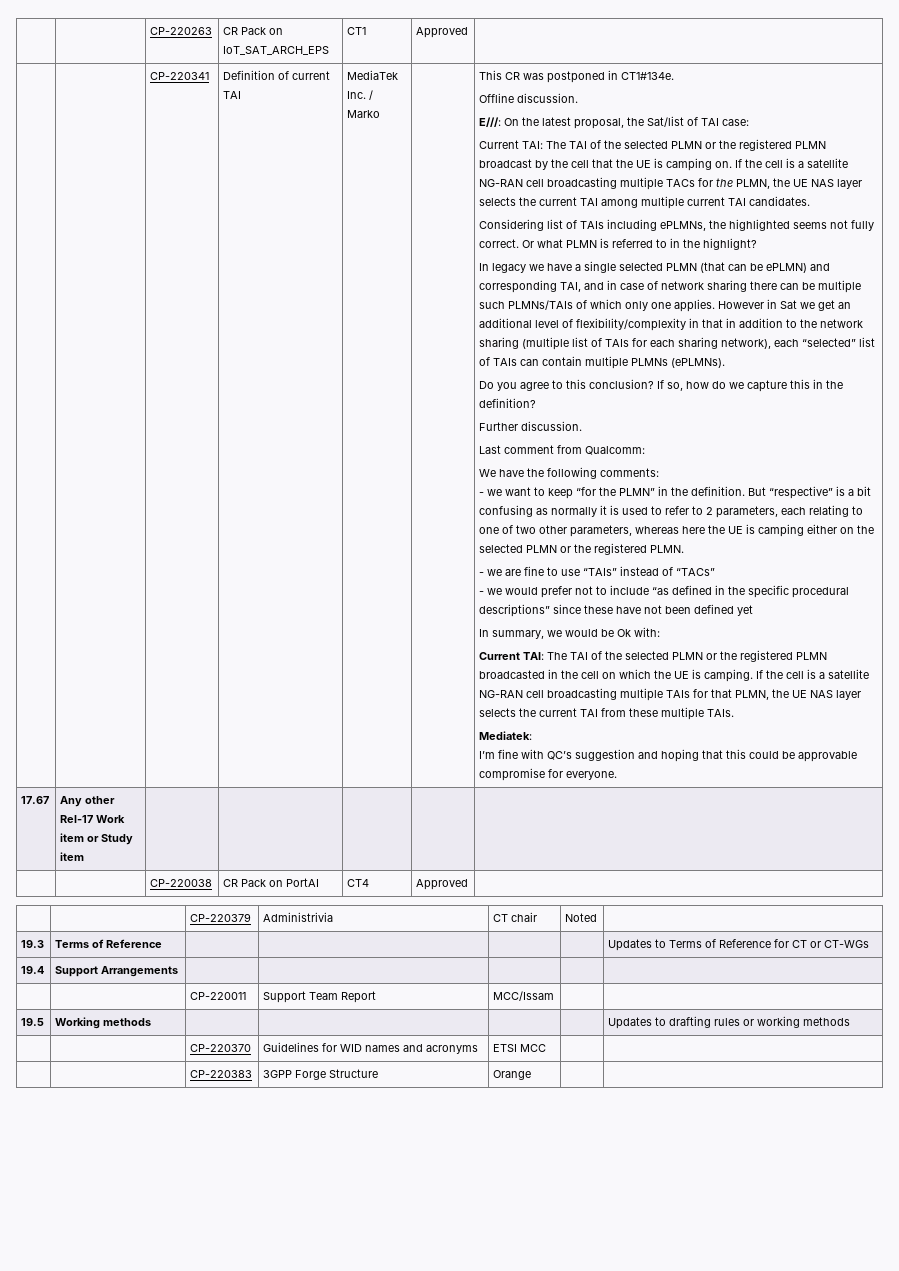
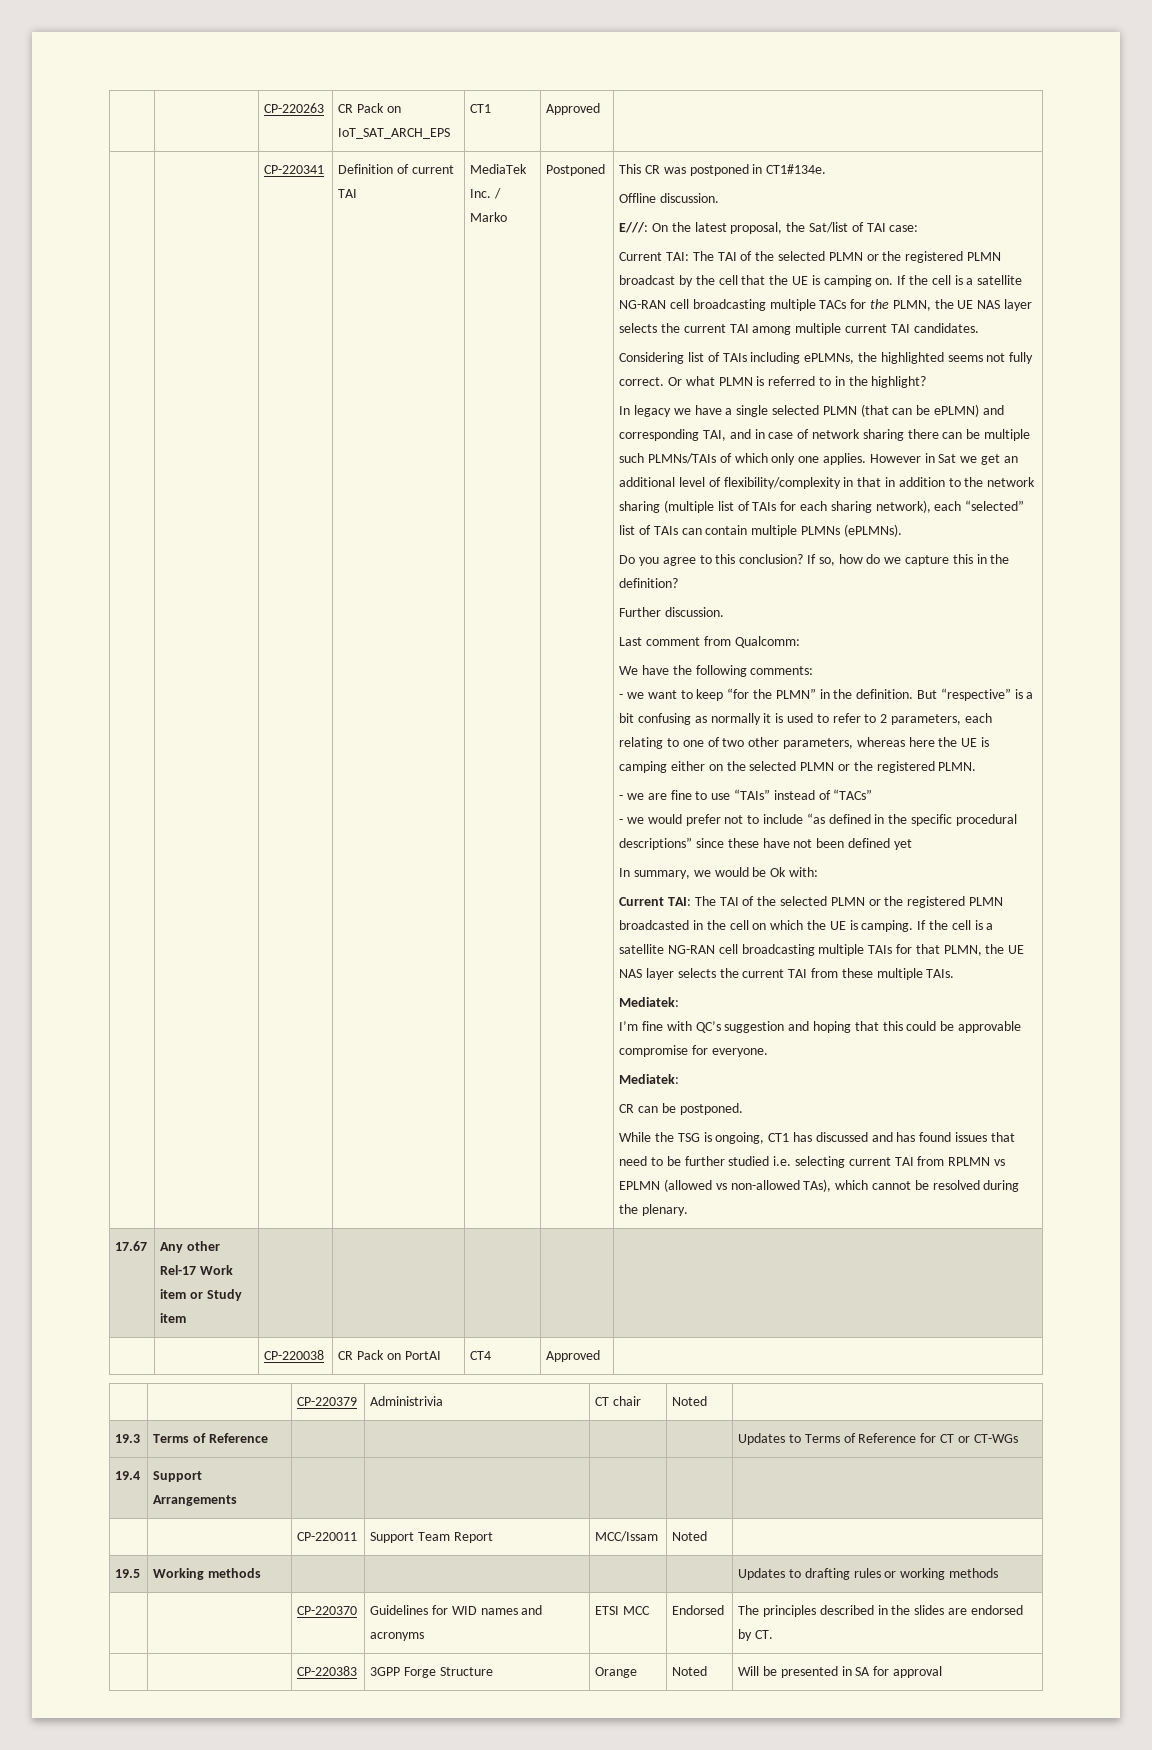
(381, 114) none -> [546,164,606,176] Postponed
(618, 775) none -> [619,1074,680,1084] [619,1103,743,1115] [619,1132,1015,1144] [619,1156,1005,1168] [619,1179,1020,1192] [619,1204,689,1216] // Mediatek: // CR can be postponed. // While the TSG is ongoing, CT1 has discussed and has found issues that need to be further studied i.e. selecting current TAI from RPLMN vs EPLMN (allowed vs non-allowed TAs), which cannot be resolved during the plenary.
(555, 996) none -> [672,1531,708,1541] Noted
(547, 1048) | -> [672,1605,725,1615] [738,1605,1023,1617] [738,1629,774,1641] Endorsed | The principles described in the slides are endorsed by CT.
(532, 1075) | -> [672,1666,708,1676] [738,1666,943,1678] Noted | Will be presented in SA for approval

